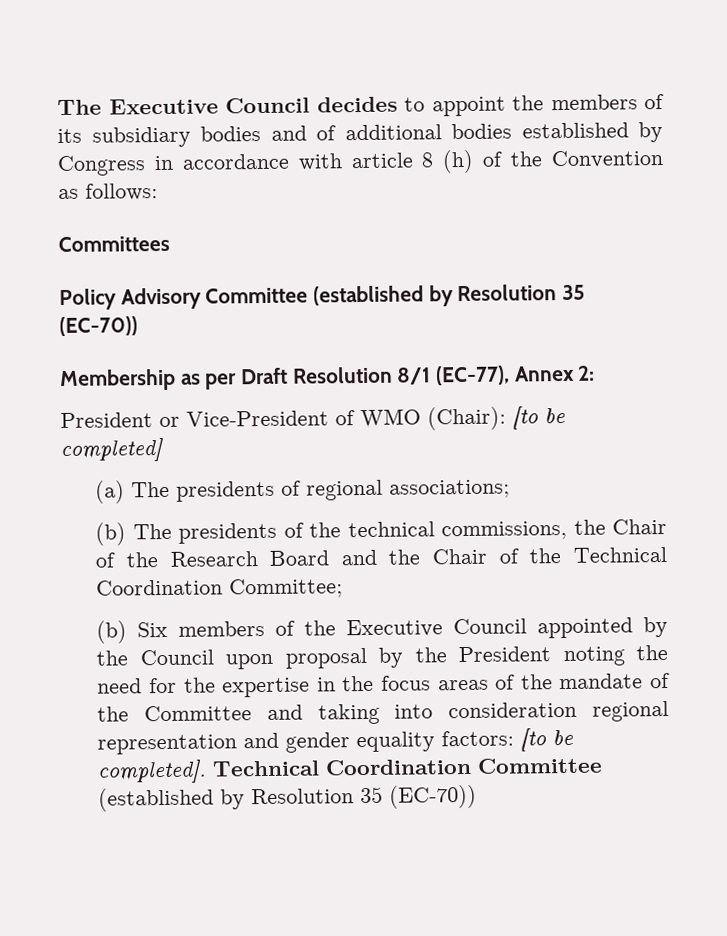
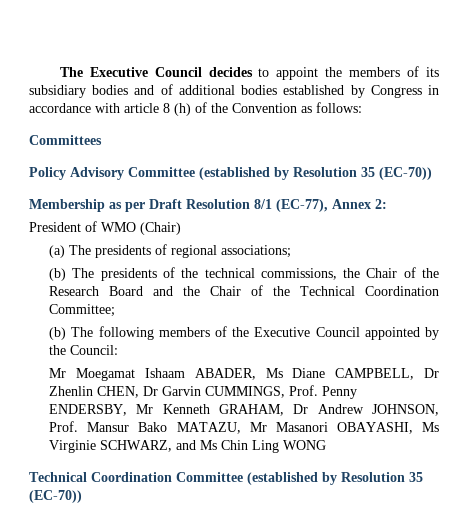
[159,406,566,431] [60,437,164,463] or Vice-President of WMO (Chair): [to be completed] -> [85,221,181,235] of WMO (Chair)
[137,621,169,638] Six -> [71,326,154,340] The following
[139,644,668,670] [97,672,671,698] [97,700,669,725] [97,728,575,755] [97,759,208,784] Council upon proposal by the President noting the need for the expertise in the focus areas of the mandate of the Committee and taking into consideration regional representation and gender equality factors: [to be completed]. -> [70,345,119,355] [49,368,439,381] [49,385,358,399] [49,404,439,416] [49,421,439,434] [49,440,327,453] Council: // Mr Moegamat Ishaam ABADER, Ms Diane CAMPBELL, Dr Zhenlin CHEN, Dr Garvin CUMMINGS, Prof. Penny ENDERSBY, Mr Kenneth GRAHAM, Dr Andrew JOHNSON, Prof. Mansur Bako MATAZU, Mr Masanori OBAYASHI, Ms Virginie SCHWARZ, and Ms Chin Ling WONG //

